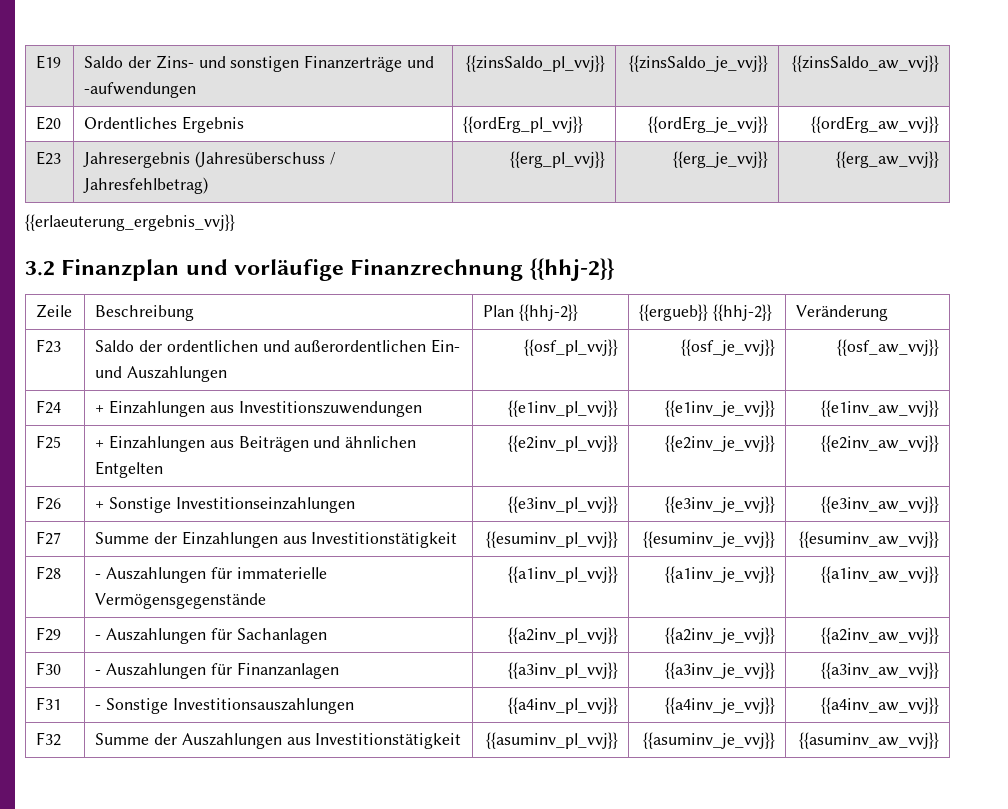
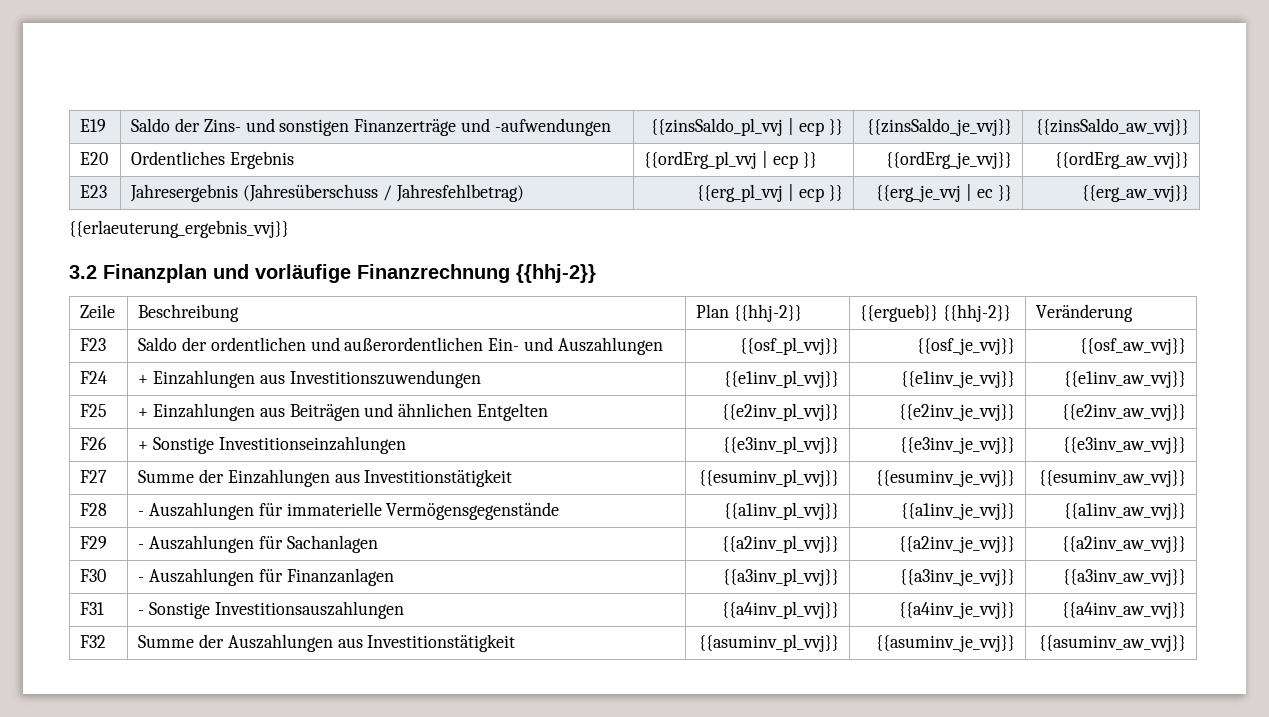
[465,55,605,72] {{zinsSaldo_pl_vvj}} -> [651,118,843,136] {{zinsSaldo_pl_vvj | ecp }}
[463,116,584,133] {{ordErg_pl_vvj}} -> [644,151,817,169] {{ordErg_pl_vvj | ecp }}
[509,151,605,168] [672,151,768,168] {{erg_pl_vvj}} | {{erg_je_vvj}} -> [697,184,843,202] [876,184,1012,202] {{erg_pl_vvj | ecp }} | {{erg_je_vvj | ec }}

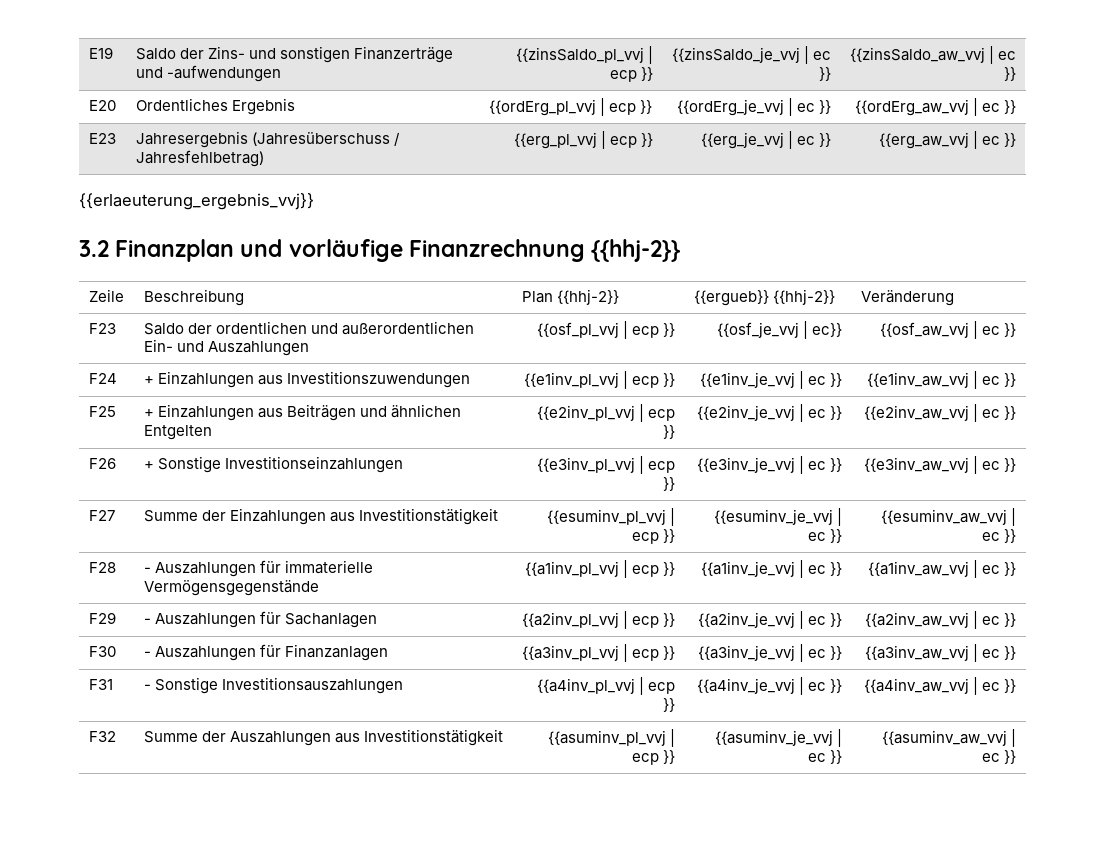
[866,118,1012,136] [1035,118,1189,136] {{zinsSaldo_je_vvj}} | {{zinsSaldo_aw_vvj}} -> [672,46,832,64] [819,67,832,81] [850,46,1017,64] [1004,67,1017,81] {{zinsSaldo_je_vvj | ec }} | {{zinsSaldo_aw_vvj | ec }}
[885,151,1012,169] [1054,151,1189,169] {{ordErg_je_vvj}} | {{ordErg_aw_vvj}} -> [676,98,832,116] [854,98,1017,116] {{ordErg_je_vvj | ec }} | {{ordErg_aw_vvj | ec }}
[1081,185,1189,202] {{erg_aw_vvj}} -> [878,131,1017,149] {{erg_aw_vvj | ec }}
[739,337,839,355] [916,338,1015,355] [1079,338,1186,355] {{osf_pl_vvj}} | {{osf_je_vvj}} | {{osf_aw_vvj}} -> [536,321,676,339] [717,321,843,339] [879,321,1017,339] {{osf_pl_vvj | ecp }} | {{osf_je_vvj | ec}} | {{osf_aw_vvj | ec }}
[723,370,839,388] [900,371,1015,388] [1063,371,1186,388] {{e1inv_pl_vvj}} | {{e1inv_je_vvj}} | {{e1inv_aw_vvj}} -> [523,371,676,389] [699,371,843,389] [866,371,1017,389] {{e1inv_pl_vvj | ecp }} | {{e1inv_je_vvj | ec }} | {{e1inv_aw_vvj | ec }}
[721,403,839,421] [898,404,1015,421] [1061,404,1186,421] [80,437,108,450] [138,436,406,454] [722,436,839,454] [899,437,1015,454] [1062,437,1186,454] {{e2inv_pl_vvj}} | {{e2inv_je_vvj}} | {{e2inv_aw_vvj}} // F26 | + Sonstige Investitionseinzahlungen | {{e3inv_pl_vvj}} | {{e3inv_je_vvj}} | {{e3inv_aw_vvj}} -> [537,404,676,422] [663,425,676,439] [696,404,843,422] [863,404,1017,422] [88,458,116,469] [143,456,403,473] [537,456,676,474] [663,477,676,491] [696,456,843,474] [863,456,1017,474] {{e2inv_pl_vvj | ecp }} | {{e2inv_je_vvj | ec }} | {{e2inv_aw_vvj | ec }} // F26 | + Sonstige Investitionseinzahlungen | {{e3inv_pl_vvj | ecp }} | {{e3inv_je_vvj | ec }} | {{e3inv_aw_vvj | ec }}
[698,469,839,487] [875,470,1015,487] [1038,470,1186,487] {{esuminv_pl_vvj}} | {{esuminv_je_vvj}} | {{esuminv_aw_vvj}} -> [547,508,676,526] [632,529,676,544] [714,508,843,526] [808,529,843,543] [881,508,1017,526] [982,529,1017,543] {{esuminv_pl_vvj | ecp }} | {{esuminv_je_vvj | ec }} | {{esuminv_aw_vvj | ec }}
[723,502,839,520] [900,503,1015,520] [1063,503,1186,520] {{a1inv_pl_vvj}} | {{a1inv_je_vvj}} | {{a1inv_aw_vvj}} -> [524,560,676,578] [700,560,843,578] [867,560,1017,578] {{a1inv_pl_vvj | ecp }} | {{a1inv_je_vvj | ec }} | {{a1inv_aw_vvj | ec }}
[721,535,839,553] [898,536,1015,553] [1061,536,1186,553] {{a2inv_pl_vvj}} | {{a2inv_je_vvj}} | {{a2inv_aw_vvj}} -> [521,611,676,629] [697,611,843,629] [864,611,1017,629] {{a2inv_pl_vvj | ecp }} | {{a2inv_je_vvj | ec }} | {{a2inv_aw_vvj | ec }}
[722,568,839,586] [899,569,1015,586] [1062,569,1186,586] [80,602,105,615] [138,601,404,619] [721,601,839,619] [898,602,1015,619] [1061,602,1186,619] {{a3inv_pl_vvj}} | {{a3inv_je_vvj}} | {{a3inv_aw_vvj}} // F31 | - Sonstige Investitionsauszahlungen | {{a4inv_pl_vvj}} | {{a4inv_je_vvj}} | {{a4inv_aw_vvj}} -> [521,644,676,662] [697,644,843,662] [864,644,1017,662] [88,679,113,690] [143,677,403,694] [537,677,676,695] [663,698,676,712] [696,677,843,695] [863,677,1017,695] {{a3inv_pl_vvj | ecp }} | {{a3inv_je_vvj | ec }} | {{a3inv_aw_vvj | ec }} // F31 | - Sonstige Investitionsauszahlungen | {{a4inv_pl_vvj | ecp }} | {{a4inv_je_vvj | ec }} | {{a4inv_aw_vvj | ec }}
[698,634,839,652] [875,635,1015,652] [1038,635,1186,652] {{asuminv_pl_vvj}} | {{asuminv_je_vvj}} | {{asuminv_aw_vvj}} -> [548,729,676,747] [632,750,676,765] [715,729,843,747] [808,750,843,764] [882,729,1017,747] [982,750,1017,764] {{asuminv_pl_vvj | ecp }} | {{asuminv_je_vvj | ec }} | {{asuminv_aw_vvj | ec }}

